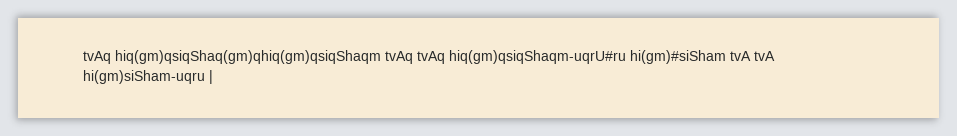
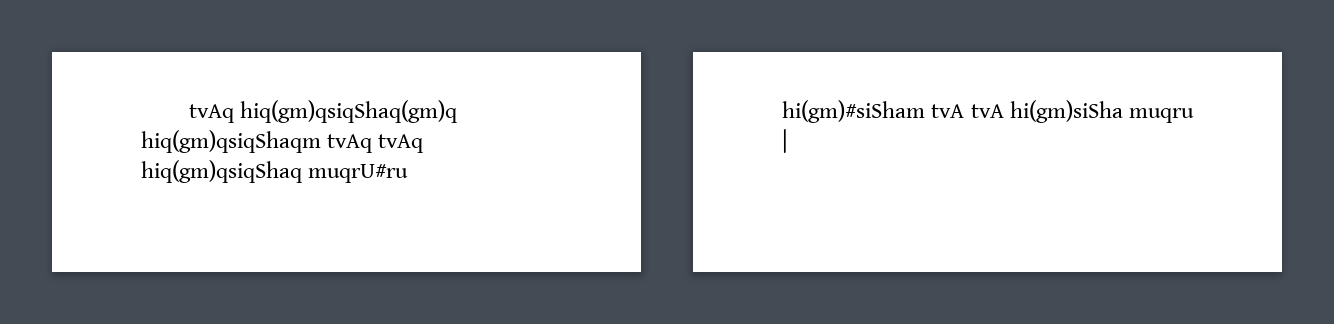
[83,50,626,64] tvAq hiq(gm)qsiqShaq(gm)qhiq(gm)qsiqShaqm tvAq tvAq hiq(gm)qsiqShaqm-uqrU#ru -> [188,100,457,123] [141,130,424,153] [141,160,409,183] tvAq hiq(gm)qsiqShaq(gm)q hiq(gm)qsiqShaqm tvAq tvAq hiq(gm)qsiqShaq muqrU#ru
[83,70,205,84] hi(gm)siSham-uqru -> [1009,100,1194,123] hi(gm)siSha muqru

